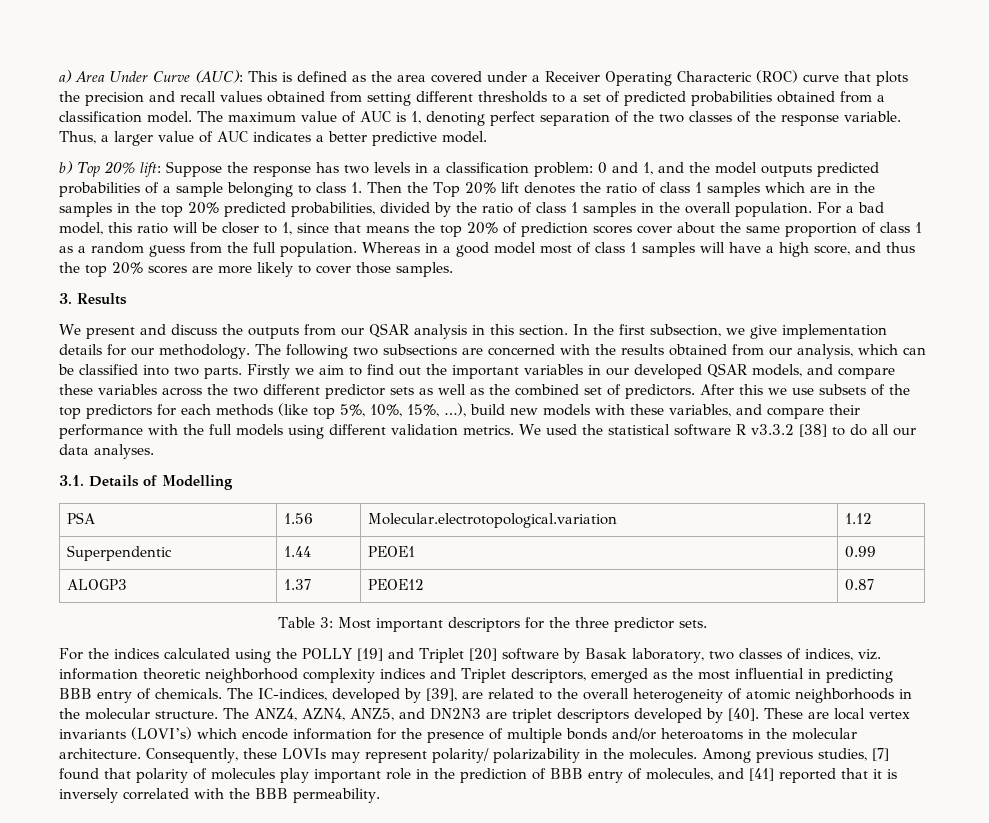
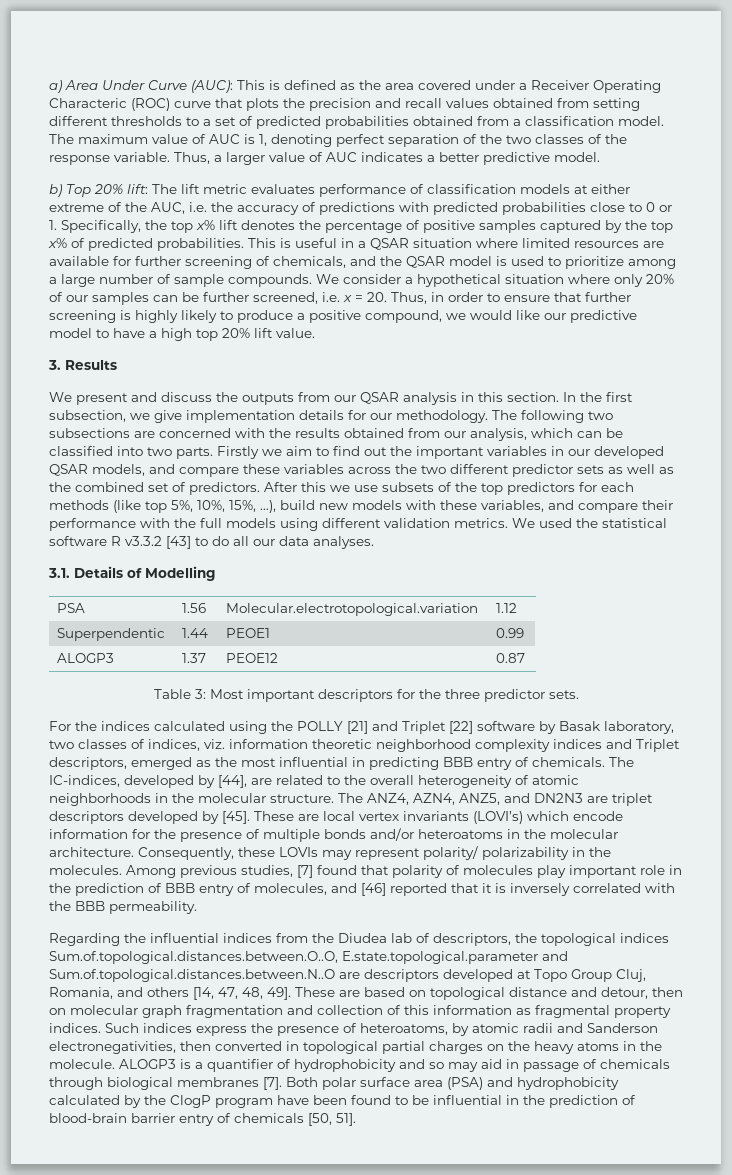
[165,161,879,177] [59,182,875,197] [59,202,884,217] [59,222,922,237] [59,242,915,257] [59,262,453,277] Suppose the response has two levels in a classification problem: 0 and 1, and the model outputs predicted probabilities of a sample belonging to class 1. Then the Top 20% lift denotes the ratio of class 1 samples which are in the samples in the top 20% predicted probabilities, divided by the ratio of class 1 samples in the overall population. For a bad model, this ratio will be closer to 1, since that means the top 20% of prediction scores cover about the same proportion of class 1 as a random guess from the full population. Whereas in a good model most of class 1 samples will have a high score, and thus the top 20% scores are more likely to cover those samples. -> [152,184,630,197] [49,202,672,215] [49,220,673,233] [48,238,664,251] [49,256,676,269] [49,274,674,287] [49,292,631,305] [49,310,637,323] [49,328,315,341] The lift metric evaluates performance of classification models at either extreme of the AUC, i.e. the accuracy of predictions with predicted probabilities close to 0 or 1. Specifically, the top x% lift denotes the percentage of positive samples captured by the top x% of predicted probabilities. This is useful in a QSAR situation where limited resources are available for further screening of chemicals, and the QSAR model is used to prioritize among a large number of sample compounds. We consider a hypothetical situation where only 20% of our samples can be further screened, i.e. x = 20. Thus, in order to ensure that further screening is highly likely to produce a positive compound, we would like our predictive model to have a high top 20% lift value.
[798,424,827,437] [38] -> [166,536,191,549] [43]
[356,648,497,663] [19] and Triplet [20] -> [347,721,473,734] [21] and Triplet [22]
[426,688,457,701] [39], -> [218,775,247,788] [44],
[728,708,759,721] [40]. -> [222,811,250,824] [45].
[749,768,774,781] [41] -> [361,883,386,896] [46]
(380, 795) none -> [49,933,669,946] [49,951,568,964] [49,969,646,982] [49,987,683,1000] [49,1005,671,1018] [49,1023,658,1036] [49,1041,662,1054] [49,1059,670,1072] [49,1077,619,1090] [49,1095,636,1108] [49,1113,356,1126] // Regarding the influential indices from the Diudea lab of descriptors, the topological indices Sum.of.topological.distances.between.O..O, E.state.topological.parameter and Sum.of.topological.distances.between.N..O are descriptors developed at Topo Group Cluj, Romania, and others [14, 47, 48, 49]. These are based on topological distance and detour, then on molecular graph fragmentation and collection of this information as fragmental property indices. Such indices express the presence of heteroatoms, by atomic radii and Sanderson electronegativities, then converted in topological partial charges on the heavy atoms in the molecule. ALOGP3 is a quantifier of hydrophobicity and so may aid in passage of chemicals through biological membranes [7]. Both polar surface area (PSA) and hydrophobicity calculated by the ClogP program have been found to be influential in the prediction of blood-brain barrier entry of chemicals [50, 51].

